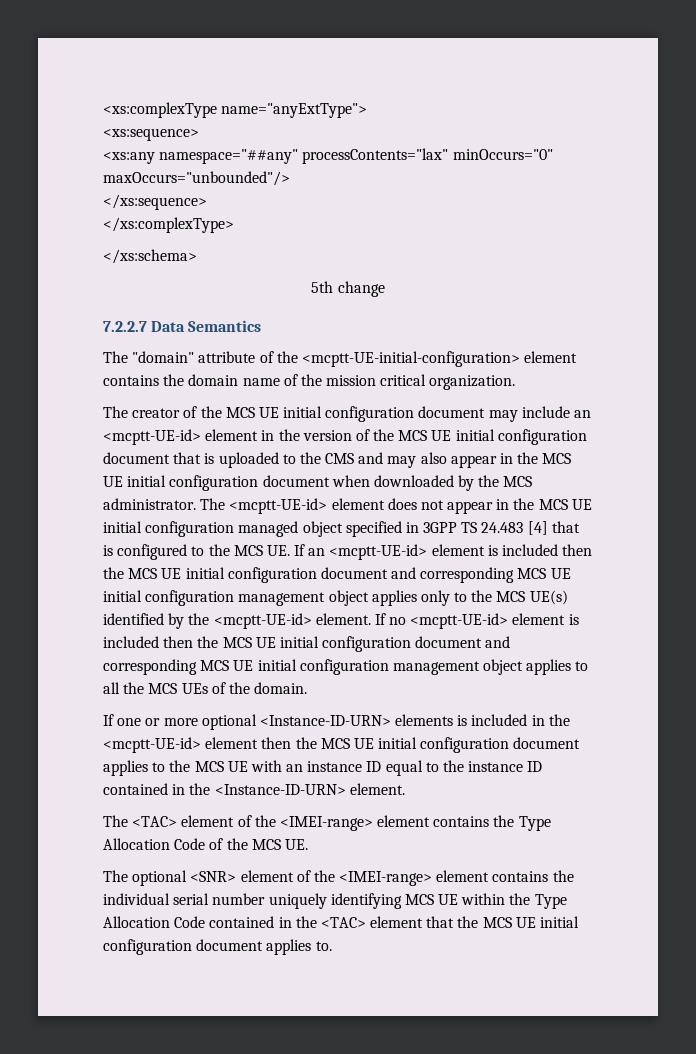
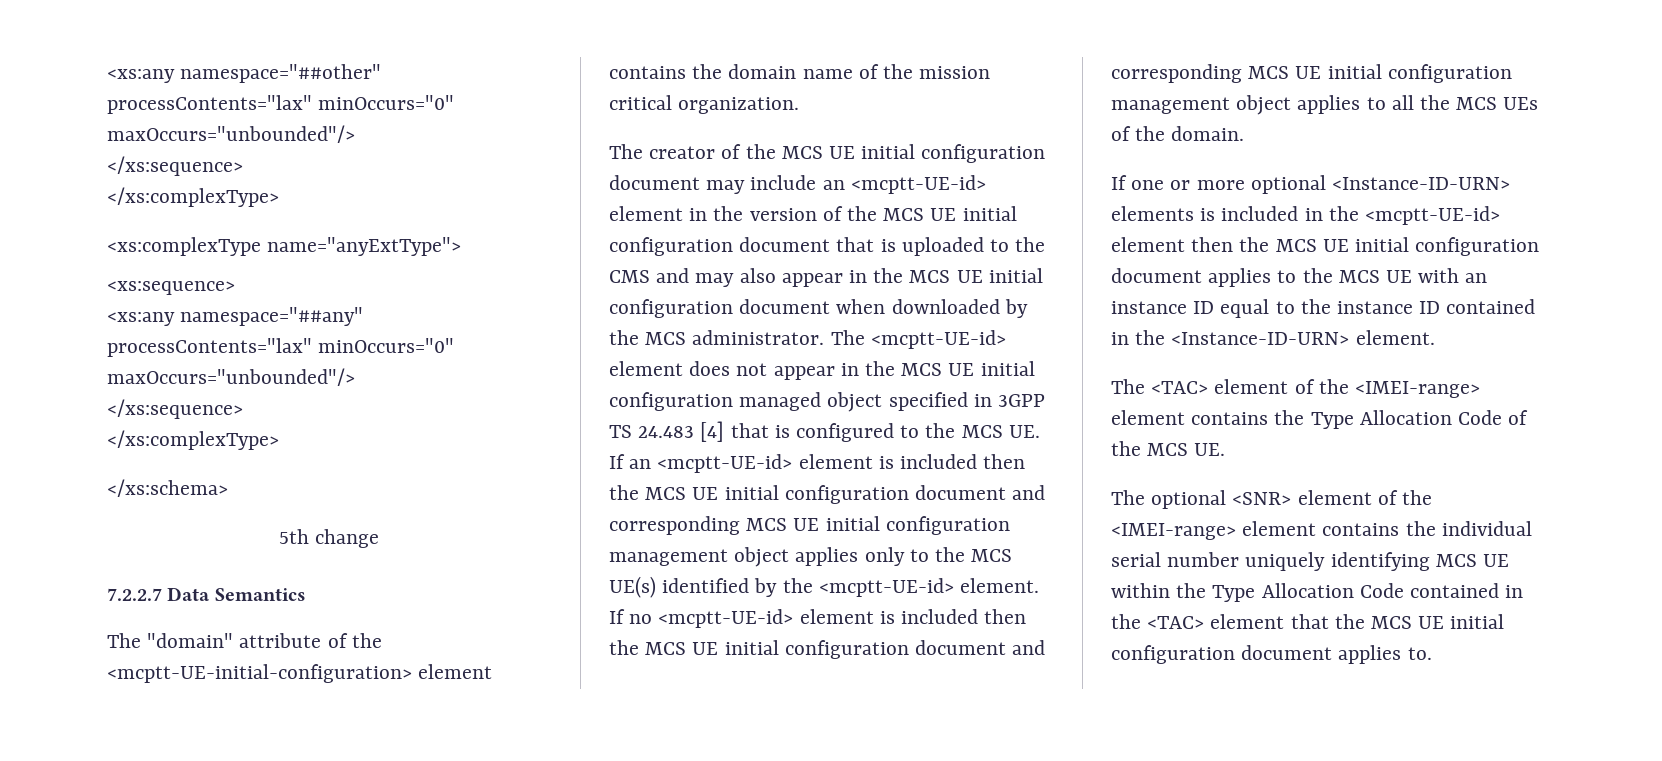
(103, 110) none -> [107,64,382,83] [107,95,455,114] [107,125,355,143] [107,156,243,176] [107,187,279,207] <xs:any namespace="##other" processContents="lax" minOccurs="0" maxOccurs="unbounded"/> // </xs:sequence> // </xs:complexType> //

